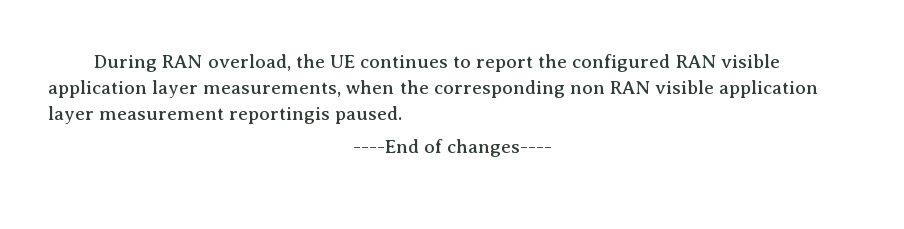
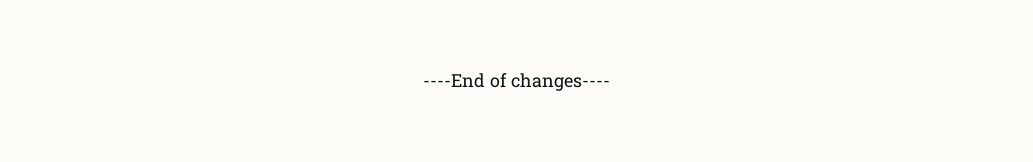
[94,54,780,72] [48,80,819,98] [48,106,403,124] During RAN overload, the UE continues to report the configured RAN visible application layer measurements, when the corresponding non RAN visible application layer measurement reportingis paused. // -> (423, 80) none

